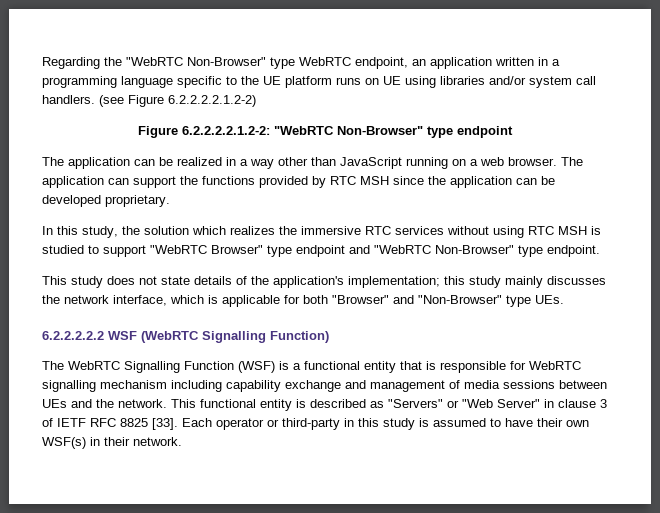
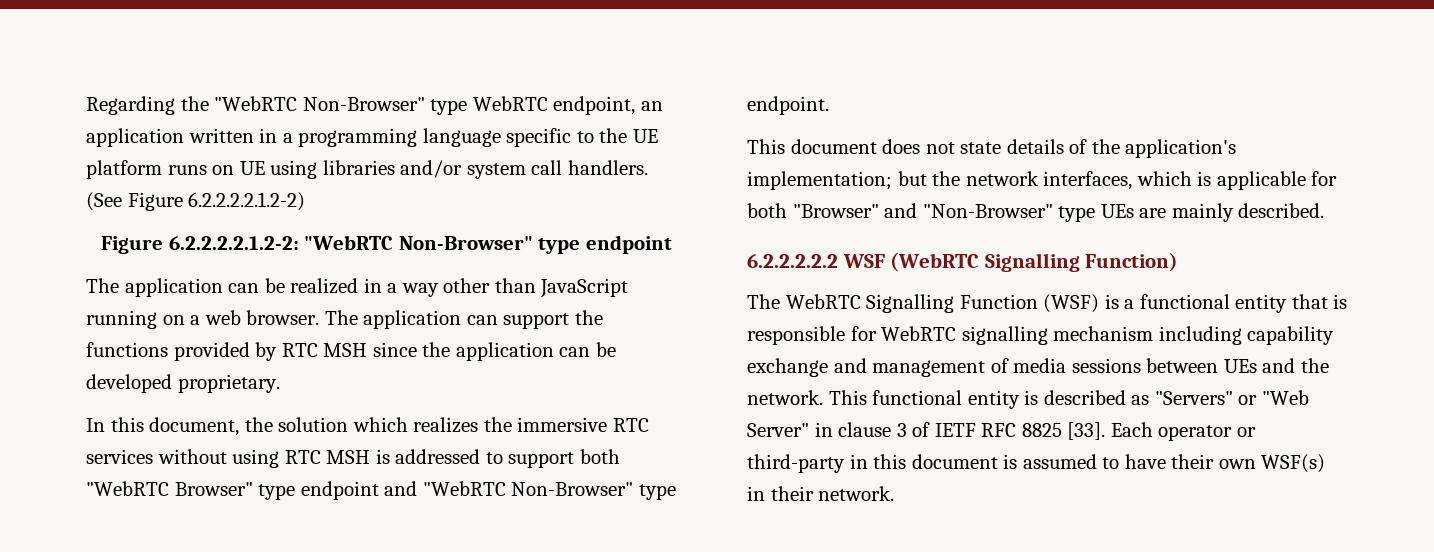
[99,95,124,107] (see -> [86,192,122,211] (See
[82,226,118,238] study, -> [149,417,240,436] document,
[42,245,84,254] studied -> [395,449,481,464] addressed
(146, 251) none -> [579,449,620,464] both
[71,276,103,288] study -> [790,139,877,154] document
[444,276,606,288] this study mainly discusses -> [897,171,927,186] but
[113,295,167,306] interface, -> [1043,171,1133,190] interfaces,
[535,295,564,304] UEs. -> [1100,203,1325,222] UEs are mainly described.
[383,418,415,430] study -> [911,454,998,469] document

